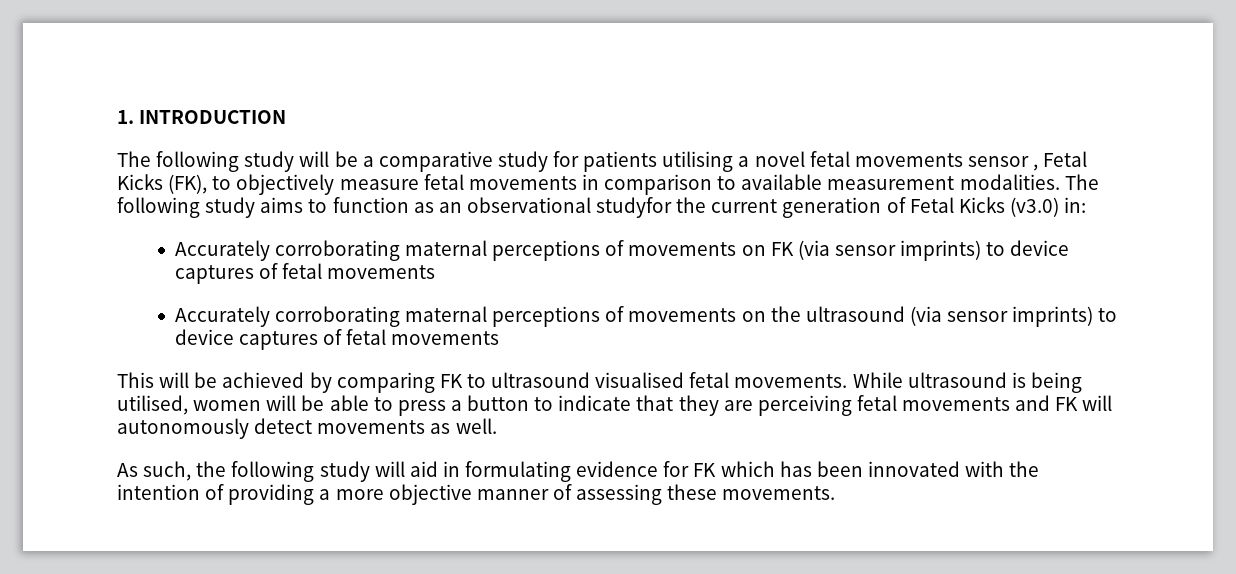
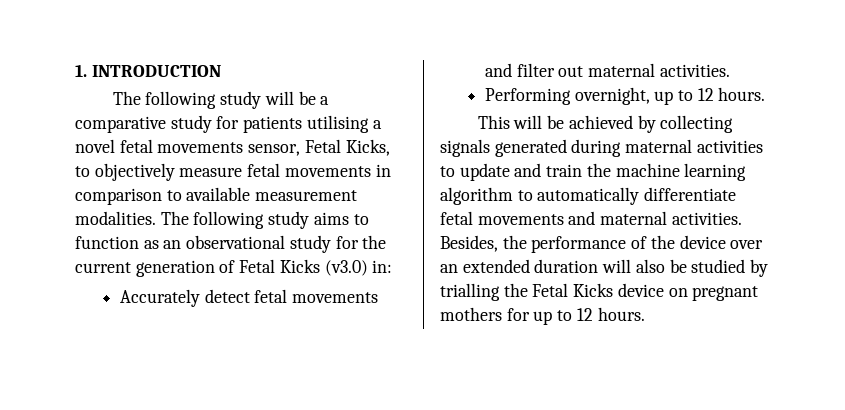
[967,151,1088,171] [117,174,208,194] sensor , Fetal Kicks (FK), -> [248,139,390,156] sensor, Fetal Kicks,
[596,197,673,218] studyfor -> [289,235,359,253] study for
[274,240,1070,261] [174,263,436,284] [174,306,1118,327] [174,329,500,350] corroborating maternal perceptions of movements on FK (via sensor imprints) to device captures of fetal movements // Accurately corroborating maternal perceptions of movements on the ultrasound (via sensor imprints) to device captures of fetal movements -> [204,289,379,303] [484,63,730,77] [484,87,766,105] detect fetal movements and filter out maternal activities. // Performing overnight, up to 12 hours.
[336,372,1082,393] [117,395,1113,416] [117,418,497,439] [117,461,1040,482] [117,484,836,505] comparing FK to ultrasound visualised fetal movements. While ultrasound is being utilised, women will be able to press a button to indicate that they are perceiving fetal movements and FK will autonomously detect movements as well. // As such, the following study will aid in formulating evidence for FK which has been innovated with the intention of providing a more objective manner of assessing these movements. -> [660,115,734,133] [440,139,763,157] [440,163,747,181] [440,187,737,205] [440,211,742,225] [440,235,764,253] [440,259,769,277] [440,283,759,301] [440,307,645,325] collecting signals generated during maternal activities to update and train the machine learning algorithm to automatically differentiate fetal movements and maternal activities. Besides, the performance of the device over an extended duration will also be studied by trialling the Fetal Kicks device on pregnant mothers for up to 12 hours.

